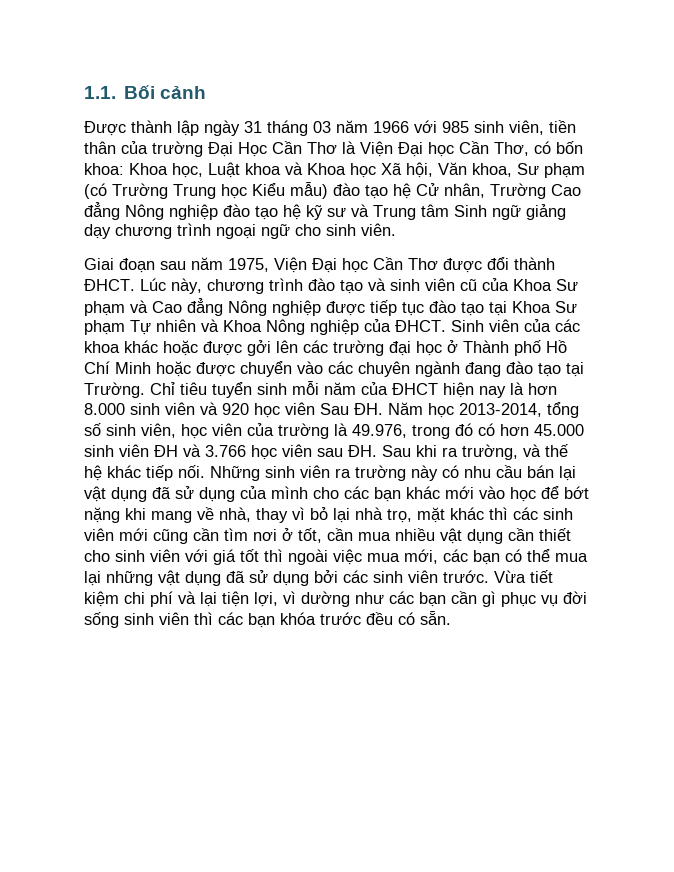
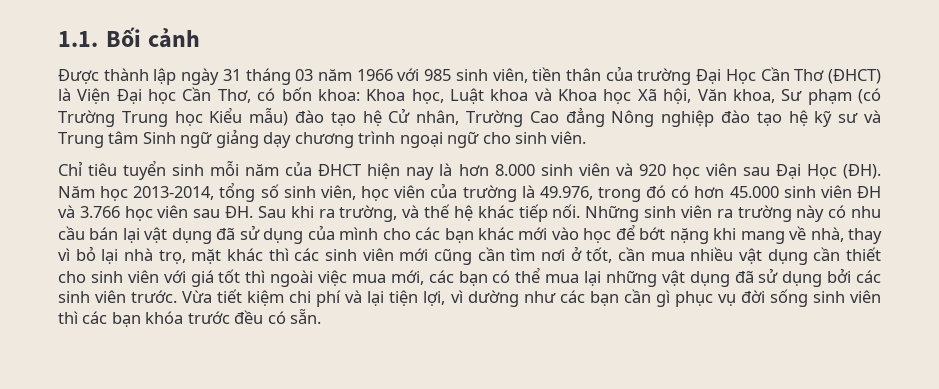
(337, 148) none -> [827,69,881,84] (ĐHCT)
[84,257,555,273] [84,278,578,294] [84,298,577,316] [84,319,580,335] [84,340,567,356] [84,361,584,377] [84,382,145,398] Giai đoạn sau năm 1975, Viện Đại học Cần Thơ được đổi thành ĐHCT. Lúc này, chương trình đào tạo và sinh viên cũ của Khoa Sư phạm và Cao đẳng Nông nghiệp được tiếp tục đào tạo tại Khoa Sư phạm Tự nhiên và Khoa Nông nghiệp của ĐHCT. Sinh viên của các khoa khác hoặc được gởi lên các trường đại học ở Thành phố Hồ Chí Minh hoặc được chuyển vào các chuyên ngành đang đào tạo tại Trường. -> (587, 137) none
[320,403,383,415] Sau ĐH. -> [742,164,881,179] sau Đại Học (ĐH).

